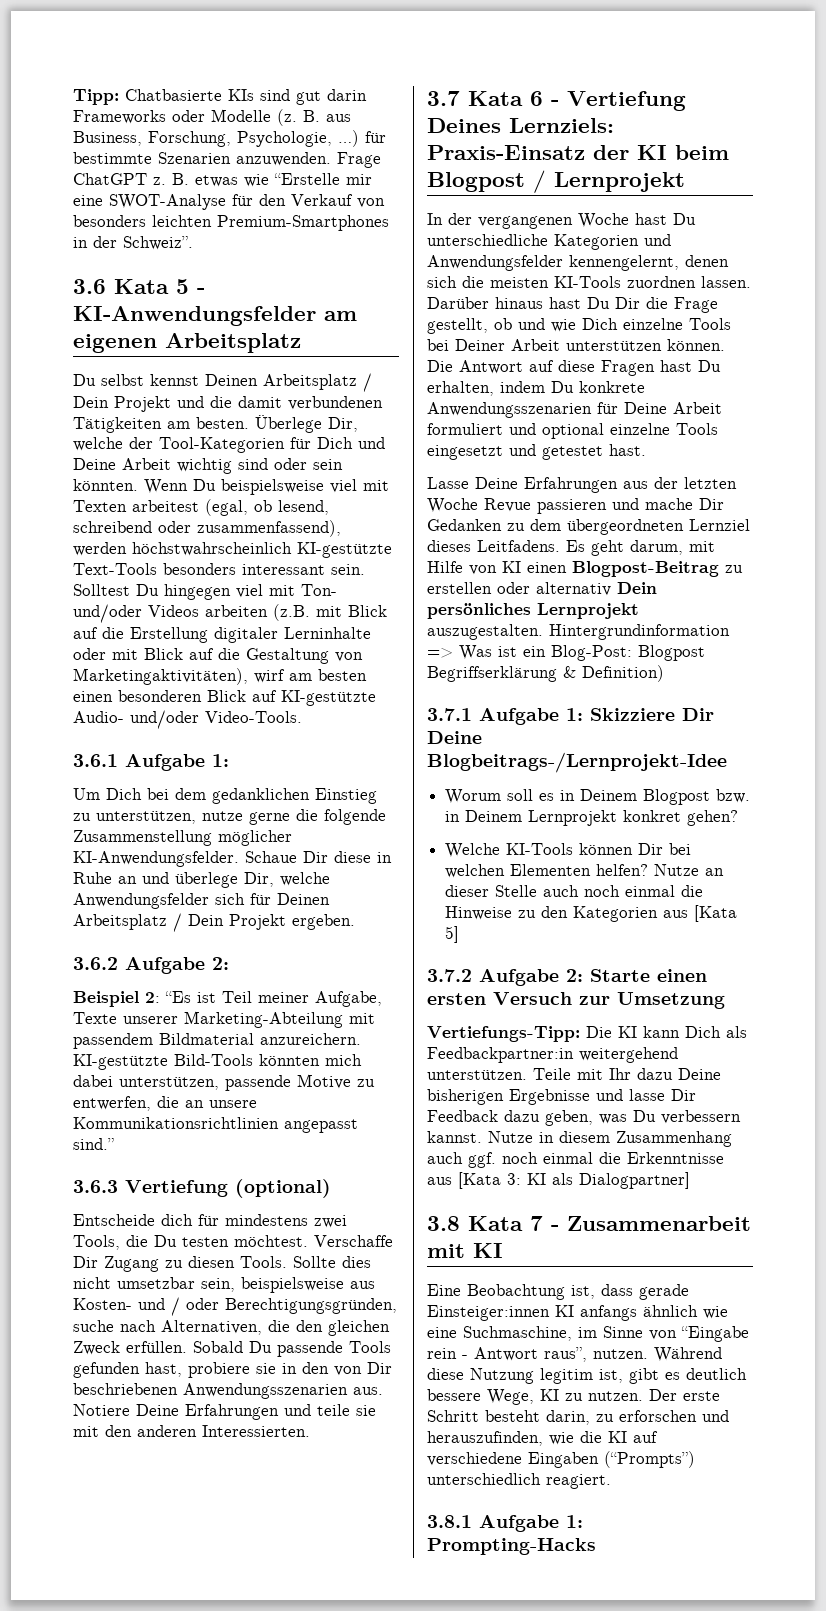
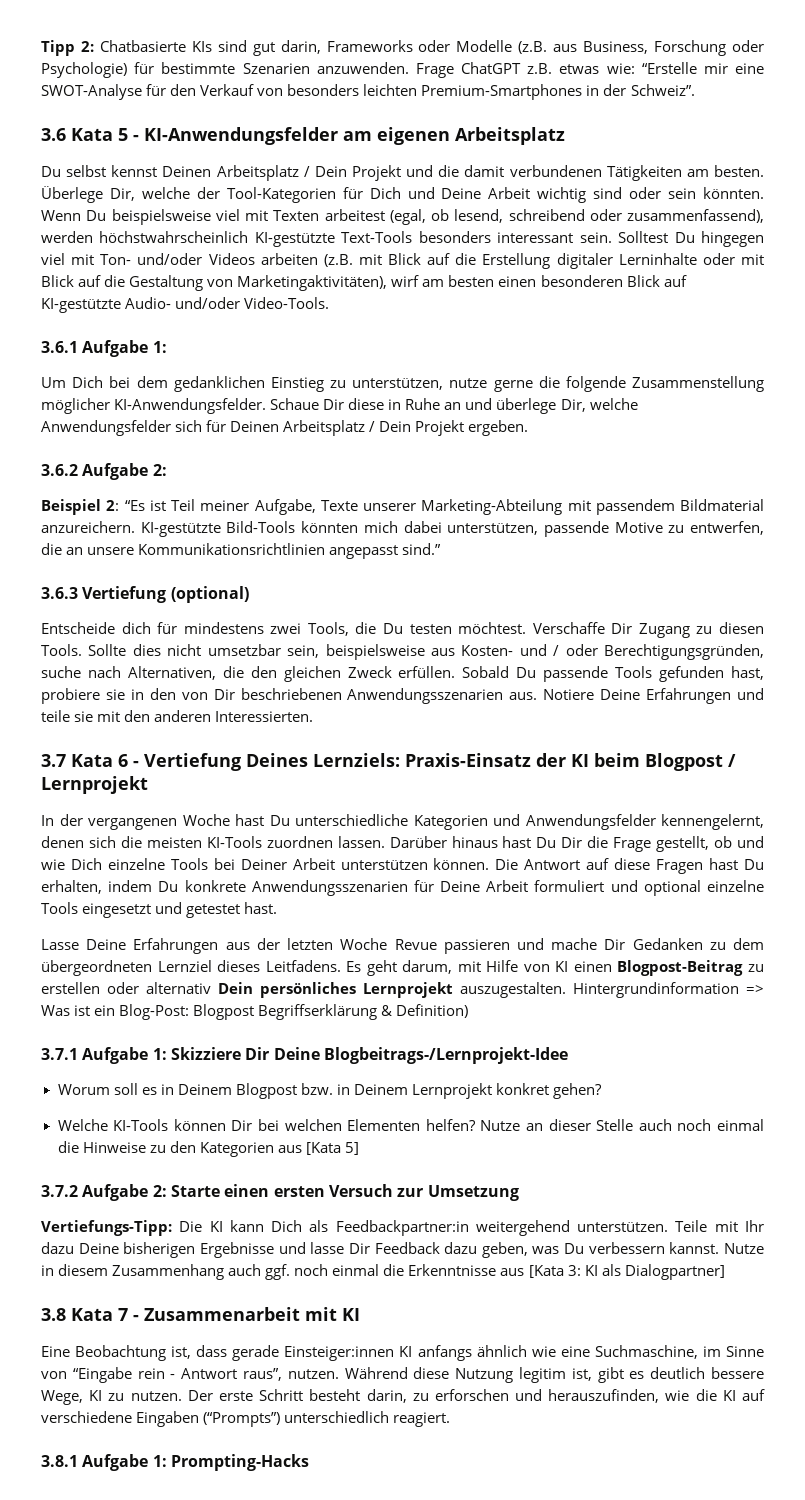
[73,89,119,105] Tipp: -> [41,40,94,56] Tipp 2:
[327,89,367,101] darin -> [280,40,321,54] darin,
[277,109,351,126] [73,130,359,147] (z. B. aus Business, Forschung, Psychologie, …) -> [518,40,765,56] [41,62,127,78] (z.B. aus Business, Forschung oder Psychologie)
[153,173,269,187] z. B. etwas wie -> [527,63,635,74] z.B. etwas wie:

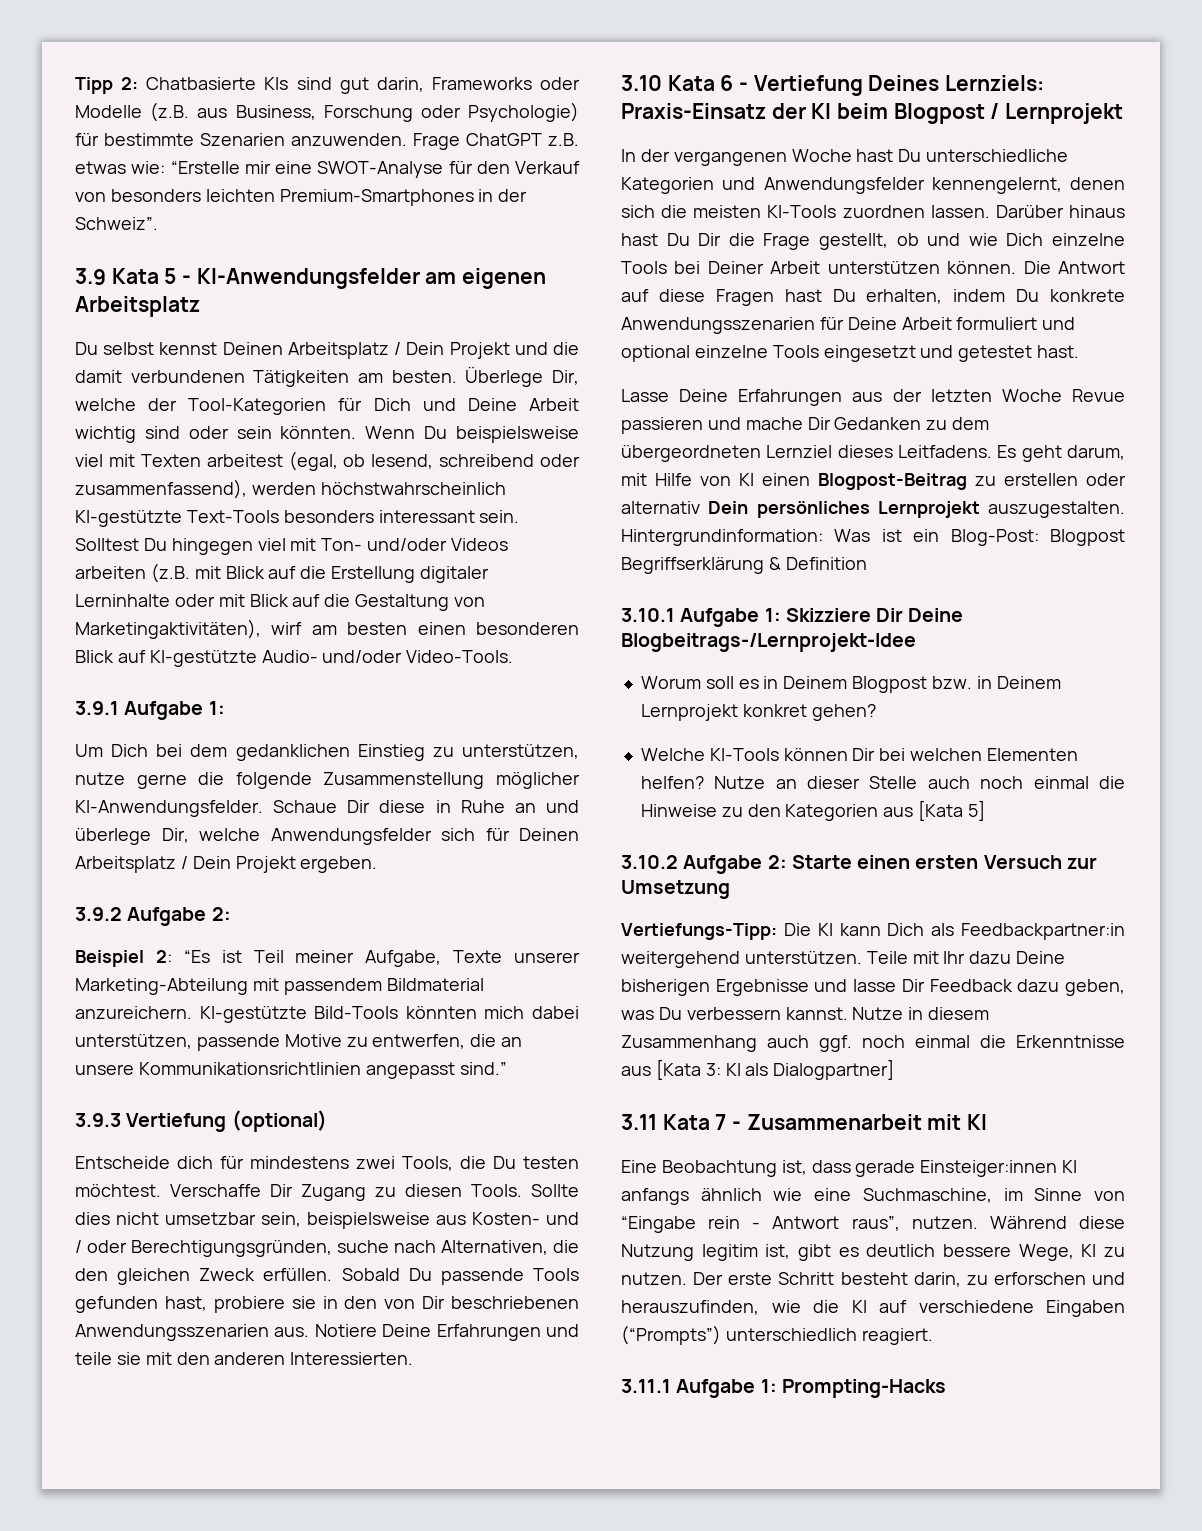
[41,128,66,141] 3.6 -> [75,268,106,285] 3.9
[41,341,78,353] 3.6.1 -> [75,701,119,715] 3.9.1
[41,464,78,476] 3.6.2 -> [75,907,122,921] 3.9.2
[41,587,78,599] 3.6.3 -> [75,1113,121,1127] 3.9.3
[41,754,66,767] 3.7 -> [621,75,662,91] 3.10
[573,982,764,998] Hintergrundinformation => -> [621,529,823,546] Hintergrundinformation:
[396,1004,469,1018] [41,1048,78,1060] Definition) // 3.7.1 -> [785,557,867,570] [621,608,675,622] Definition // 3.10.1
[41,1185,78,1197] 3.7.2 -> [621,855,678,869] 3.10.2
[41,1308,66,1321] 3.8 -> [621,1114,657,1130] 3.11
[41,1455,78,1467] 3.8.1 -> [621,1379,671,1393] 3.11.1

